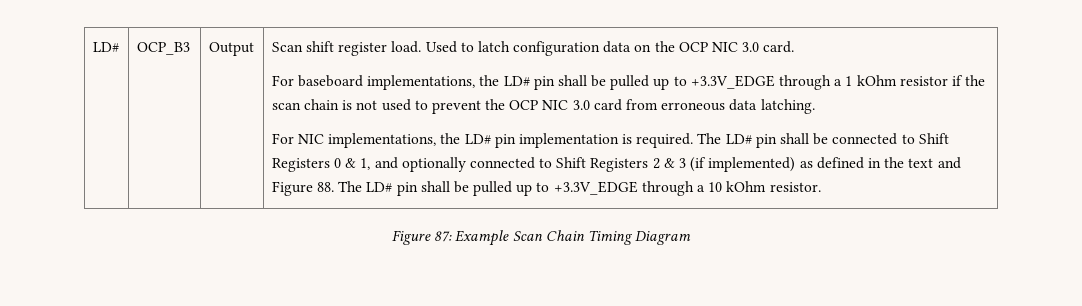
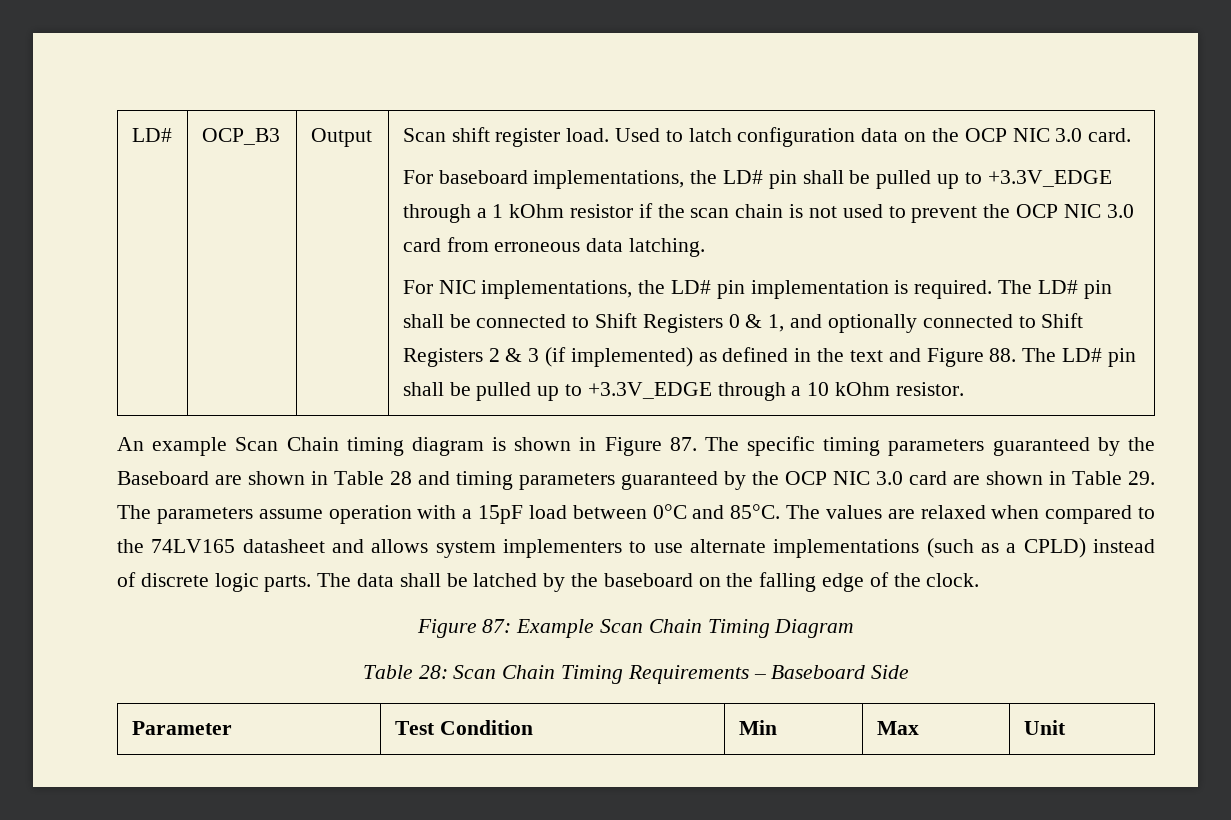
(821, 187) none -> [117,436,1155,456] [117,471,1155,490] [117,504,1156,524] [117,538,1156,558] [117,572,980,592] // An example Scan Chain timing diagram is shown in Figure 87. The specific timing parameters guaranteed by the Baseboard are shown in Table 28 and timing parameters guaranteed by the OCP NIC 3.0 card are shown in Table 29. The parameters assume operation with a 15pF load between 0°C and 85°C. The values are relaxed when compared to the 74LV165 datasheet and allows system implementers to use alternate implementations (such as a CPLD) instead of discrete logic parts. The data shall be latched by the baseboard on the falling edge of the clock.
(692, 238) none -> [362,665,910,684] [131,721,232,735] [394,720,533,735] [738,720,777,735] [876,721,919,735] [1023,720,1066,735] // Table 28: Scan Chain Timing Requirements – Baseboard Side // Parameter | Test Condition | Min | Max | Unit

